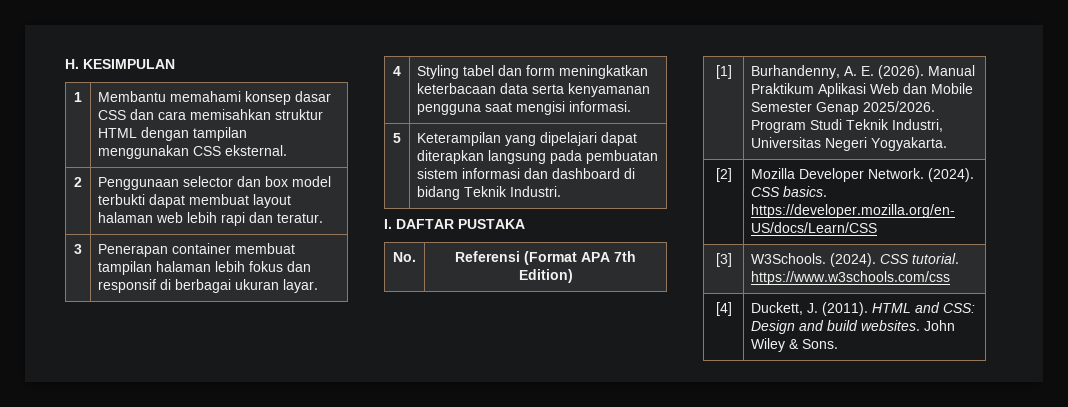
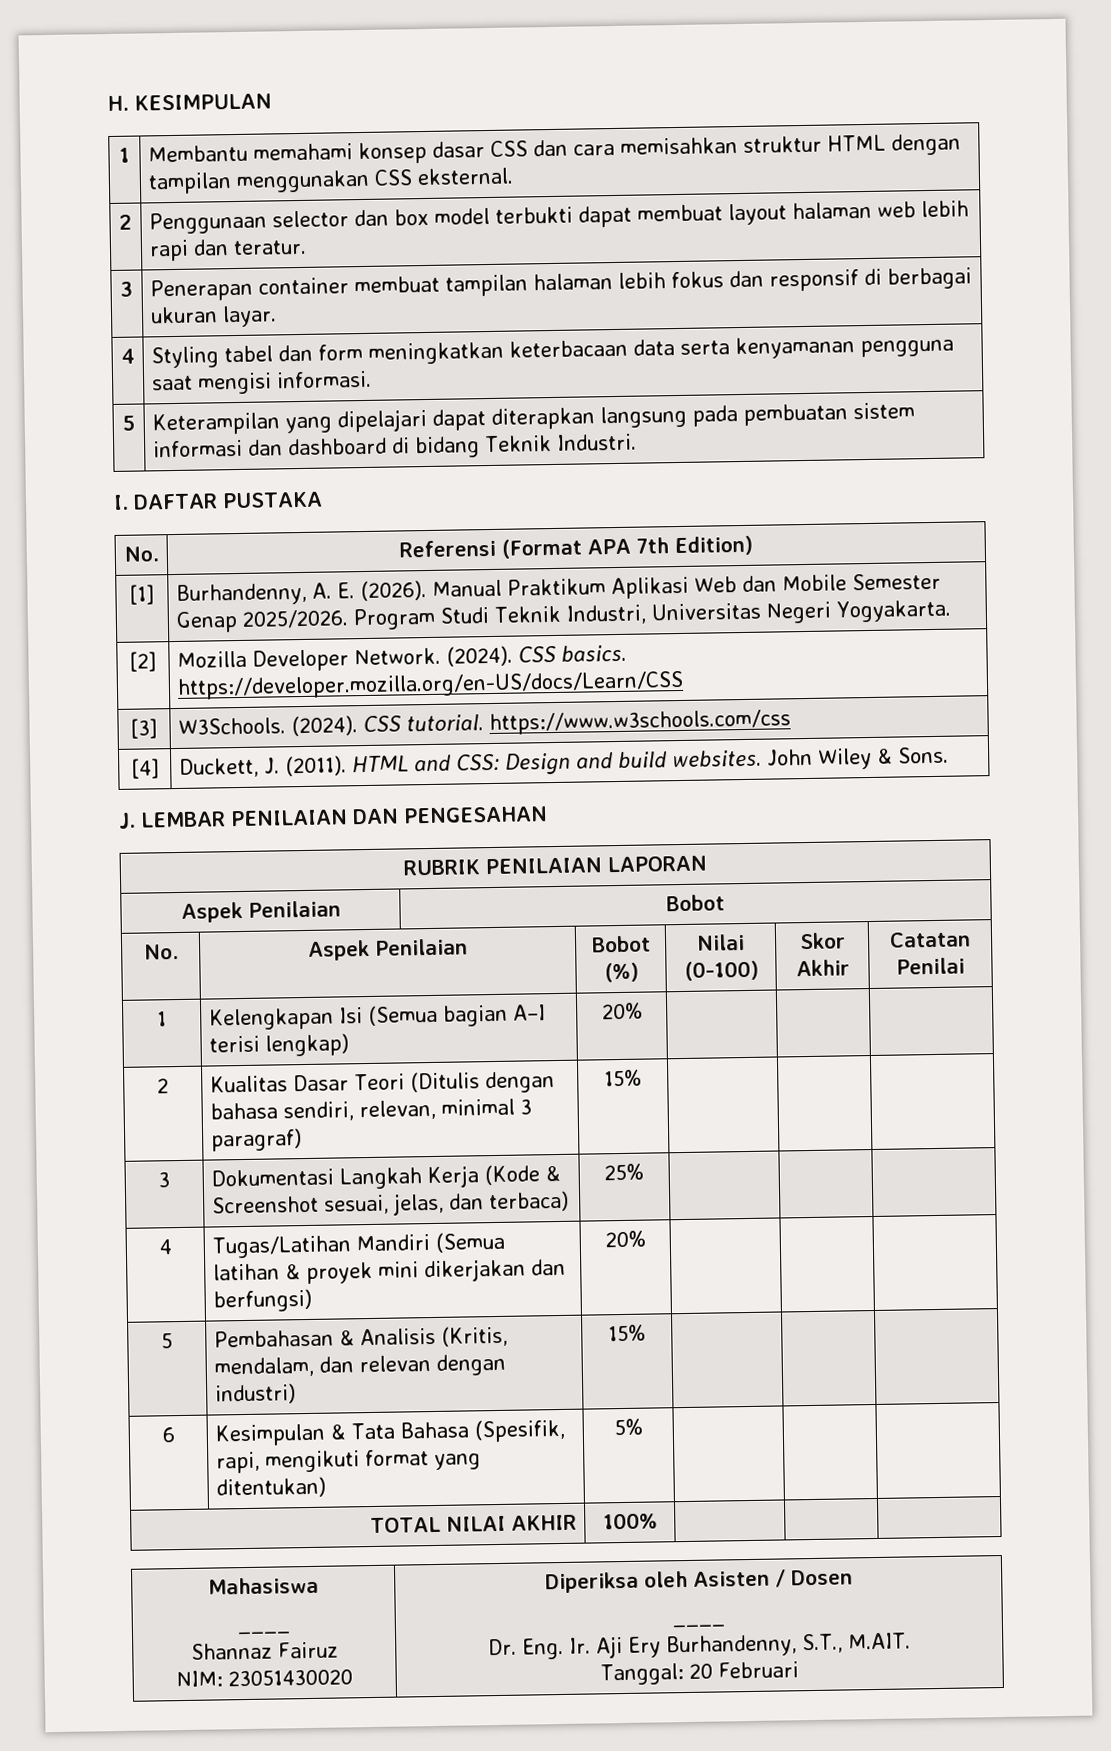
(839, 344) none -> [118,806,548,829] [403,855,707,876] [180,900,341,923] [666,894,725,912] [143,944,179,960] [308,938,468,961] [590,935,651,953] [603,962,639,983] [696,934,745,951] [683,960,759,981] [798,932,846,950] [795,959,850,977] [889,931,971,948] [896,957,965,975] [157,1011,167,1027] [208,1004,546,1031] [208,1033,349,1057] [601,1002,643,1020] [157,1078,169,1094] [209,1071,555,1094] [209,1098,532,1122] [209,1128,302,1152] [604,1069,642,1087] [158,1172,170,1188] [210,1164,561,1190] [211,1190,569,1216] [604,1163,644,1181] [158,1239,172,1255] [211,1231,505,1259] [212,1258,566,1285] [212,1288,312,1313] [604,1230,646,1248] [161,1333,173,1349] [213,1325,508,1348] [213,1353,506,1378] [214,1383,296,1405] [608,1324,646,1342] [161,1427,175,1443] [214,1418,565,1447] [215,1449,481,1474] [215,1476,326,1499] [613,1418,643,1436] [370,1514,578,1534] [602,1512,658,1530] [208,1576,319,1595] [237,1631,291,1635] [190,1641,339,1660] [176,1669,353,1688] [544,1569,853,1594] [672,1624,725,1628] [488,1632,911,1660] [599,1661,800,1686] // J. LEMBAR PENILAIAN DAN PENGESAHAN // RUBRIK PENILAIAN LAPORAN // Aspek Penilaian | Bobot // No. | Aspek Penilaian | Bobot (%) | Nilai (0-100) | Skor Akhir | Catatan Penilai // 1 | Kelengkapan Isi (Semua bagian A–I terisi lengkap) | 20% | | | // 2 | Kualitas Dasar Teori (Ditulis dengan bahasa sendiri, relevan, minimal 3 paragraf) | 15% | | | // 3 | Dokumentasi Langkah Kerja (Kode & Screenshot sesuai, jelas, dan terbaca) | 25% | | | // 4 | Tugas/Latihan Mandiri (Semua latihan & proyek mini dikerjakan dan berfungsi) | 20% | | | // 5 | Pembahasan & Analisis (Kritis, mendalam, dan relevan dengan industri) | 15% | | | // 6 | Kesimpulan & Tata Bahasa (Spesifik, rapi, mengikuti format yang ditentukan) | 5% | | | // TOTAL NILAI AKHIR | 100% | | | // Mahasiswa // ____ // Shannaz Fairuz // NIM: 23051430020 | Diperiksa oleh Asisten / Dosen // ____ // Dr. Eng. Ir. Aji Ery Burhandenny, S.T., M.AIT. // Tanggal: 20 Februari

